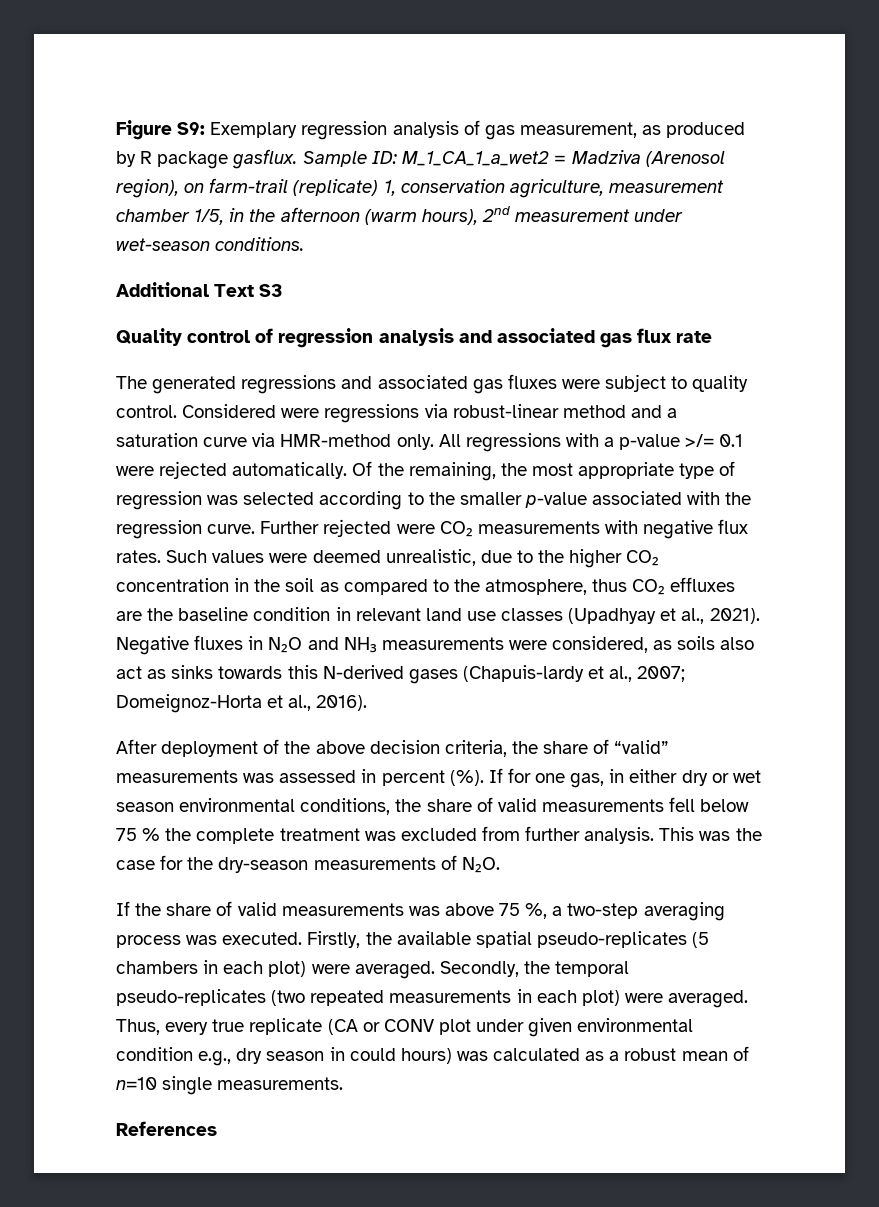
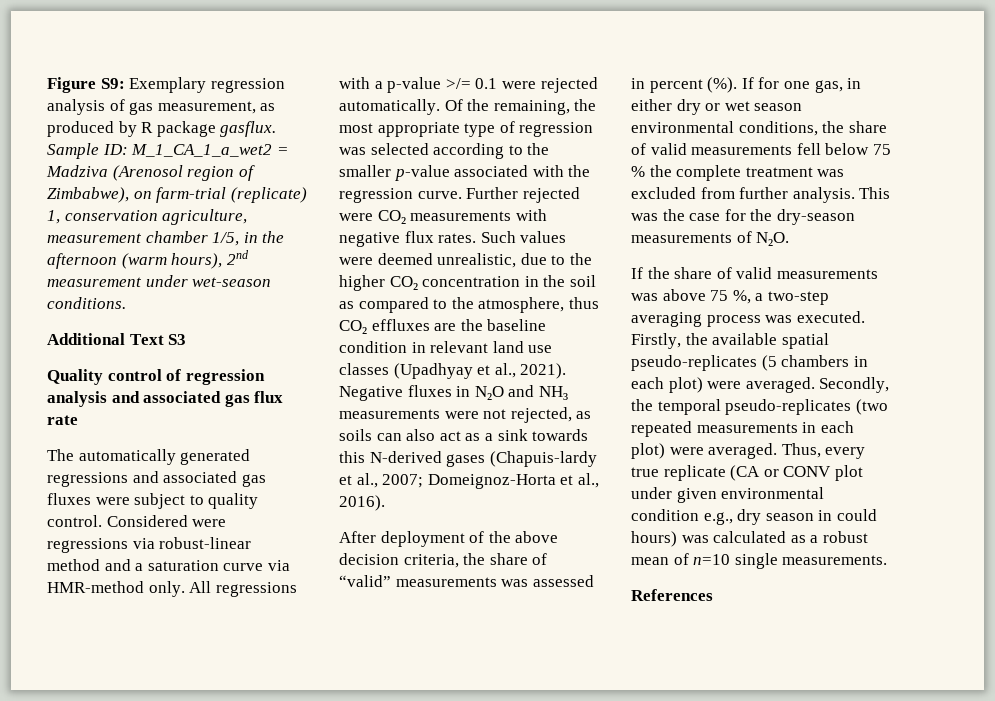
[116,178,289,198] region), on farm-trail -> [187,165,255,181] [47,187,227,203] region of Zimbabwe), on farm-trial
(147, 382) none -> [78,449,176,465] automatically
[552,636,649,653] considered, -> [483,407,572,423] not rejected,
(716, 643) none -> [376,433,402,441] can
[171,665,214,679] sinks -> [484,429,528,441] a sink

